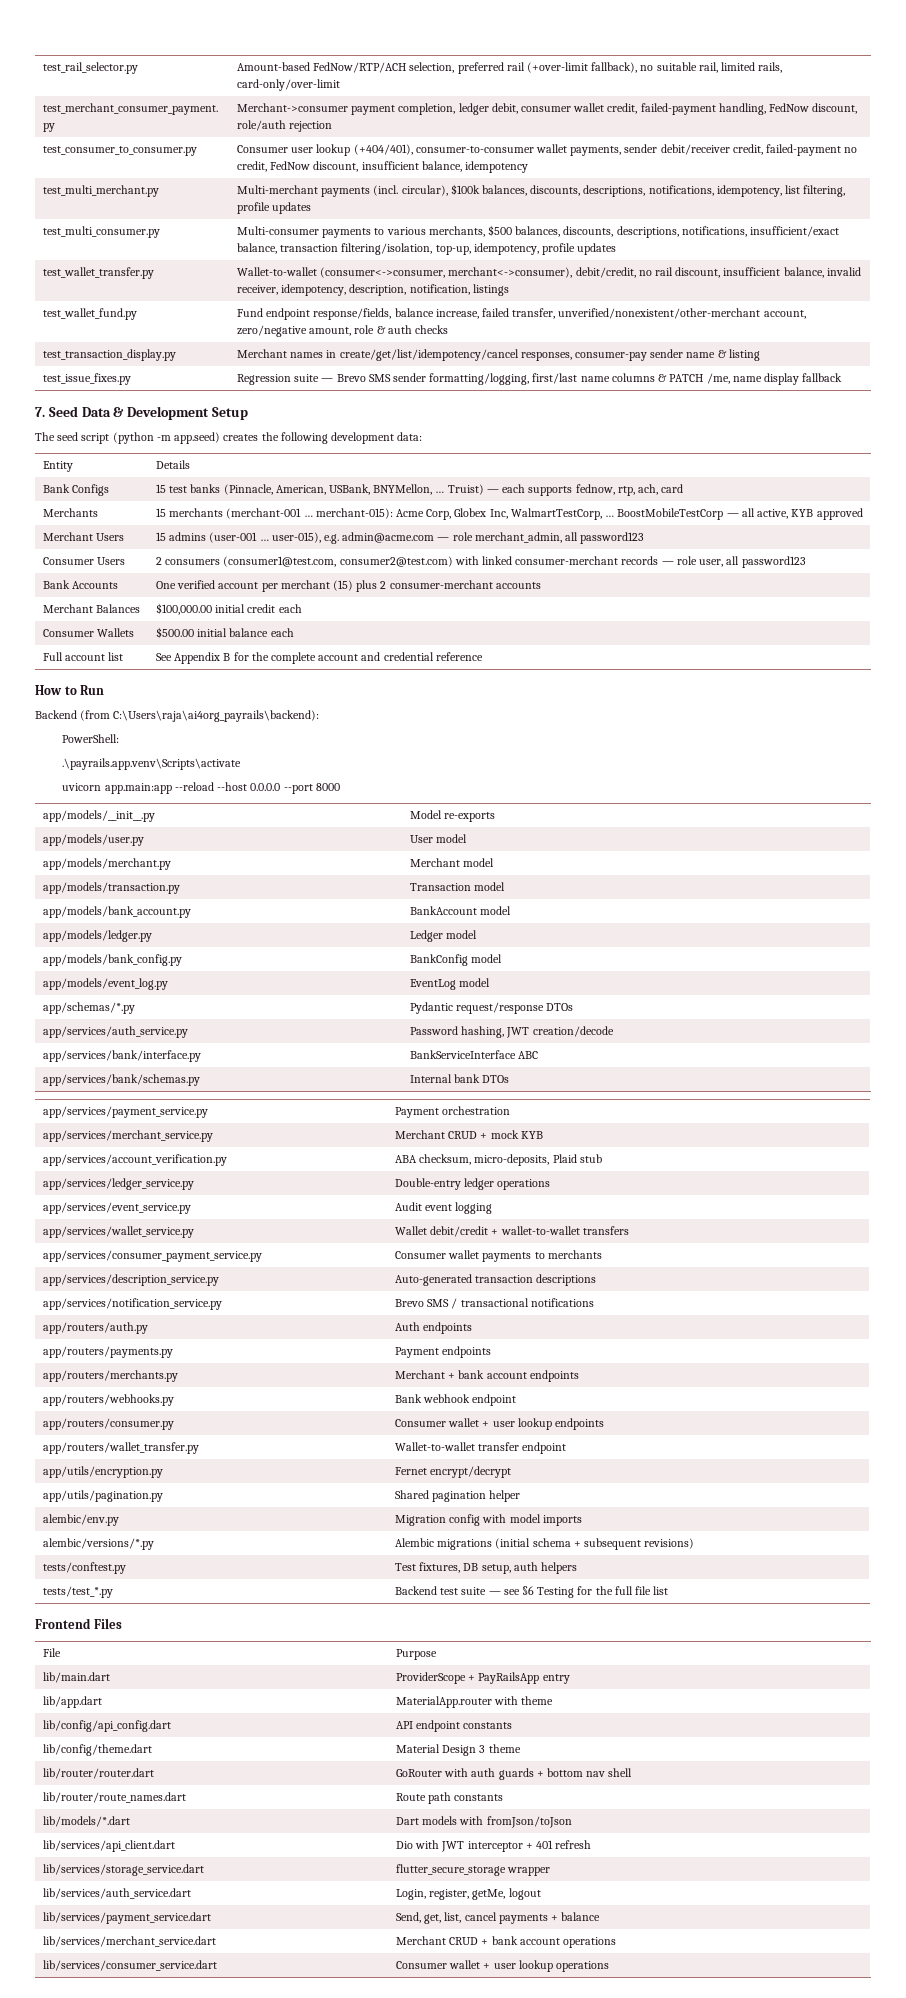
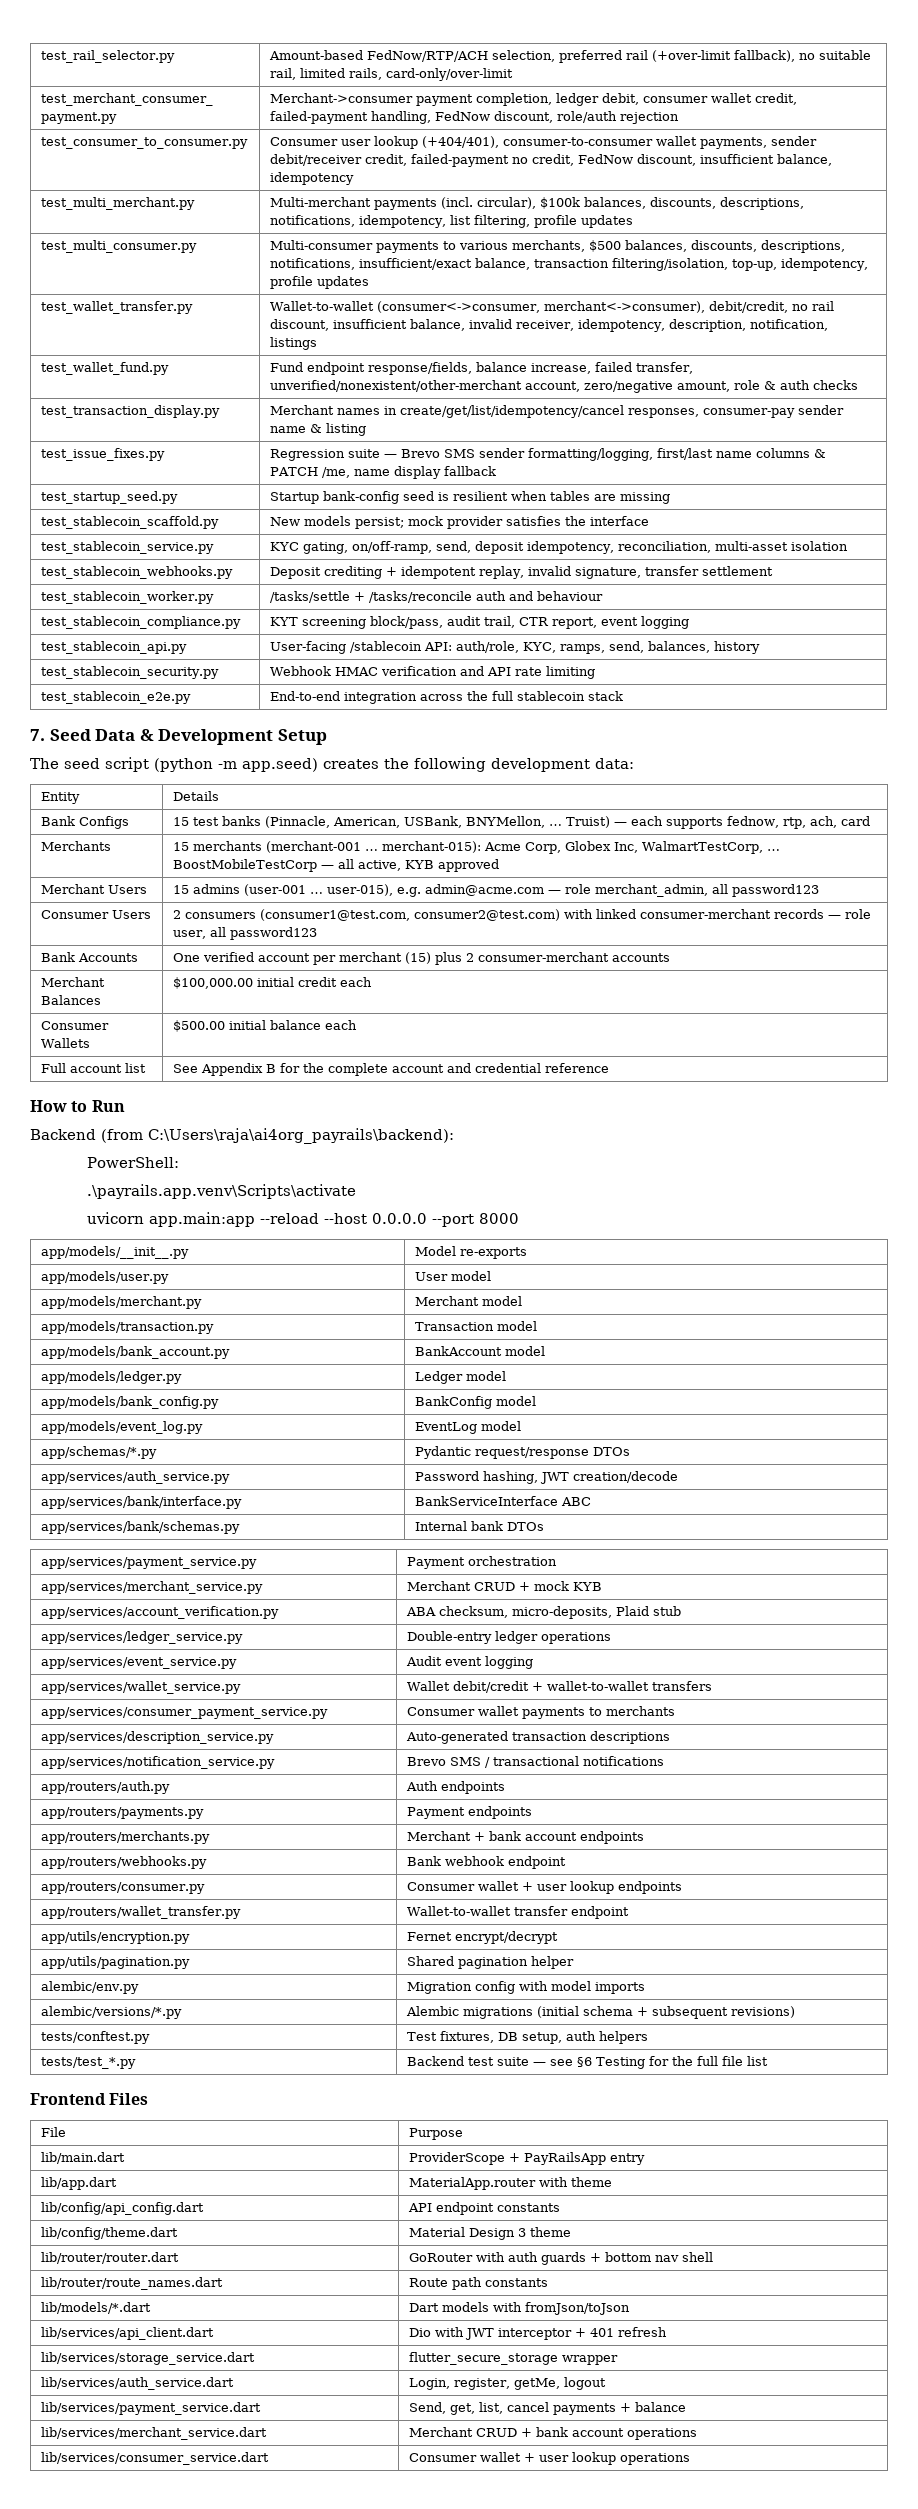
(843, 377) none -> [41,491,179,504] [270,491,671,504] [41,516,220,529] [270,516,650,529] [41,541,215,554] [270,541,849,554] [41,566,234,579] [270,566,774,579] [41,591,215,604] [270,591,604,603] [41,616,242,629] [270,616,690,629] [41,641,188,654] [270,641,761,654] [41,666,220,679] [270,666,596,679] [41,691,192,704] [270,691,624,704] // test_startup_seed.py | Startup bank-config seed is resilient when tables are missing // test_stablecoin_scaffold.py | New models persist; mock provider satisfies the interface // test_stablecoin_service.py | KYC gating, on/off-ramp, send, deposit idempotency, reconciliation, multi-asset isolation // test_stablecoin_webhooks.py | Deposit crediting + idempotent replay, invalid signature, transfer settlement // test_stablecoin_worker.py | /tasks/settle + /tasks/reconcile auth and behaviour // test_stablecoin_compliance.py | KYT screening block/pass, audit trail, CTR report, event logging // test_stablecoin_api.py | User-facing /stablecoin API: auth/role, KYC, ramps, send, balances, history // test_stablecoin_security.py | Webhook HMAC verification and API rate limiting // test_stablecoin_e2e.py | End-to-end integration across the full stablecoin stack

